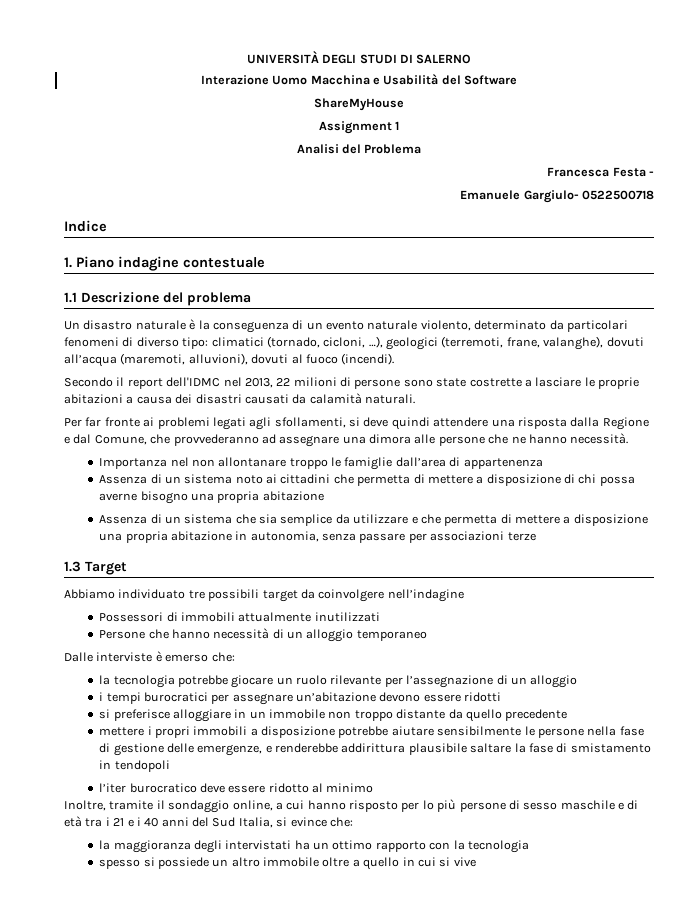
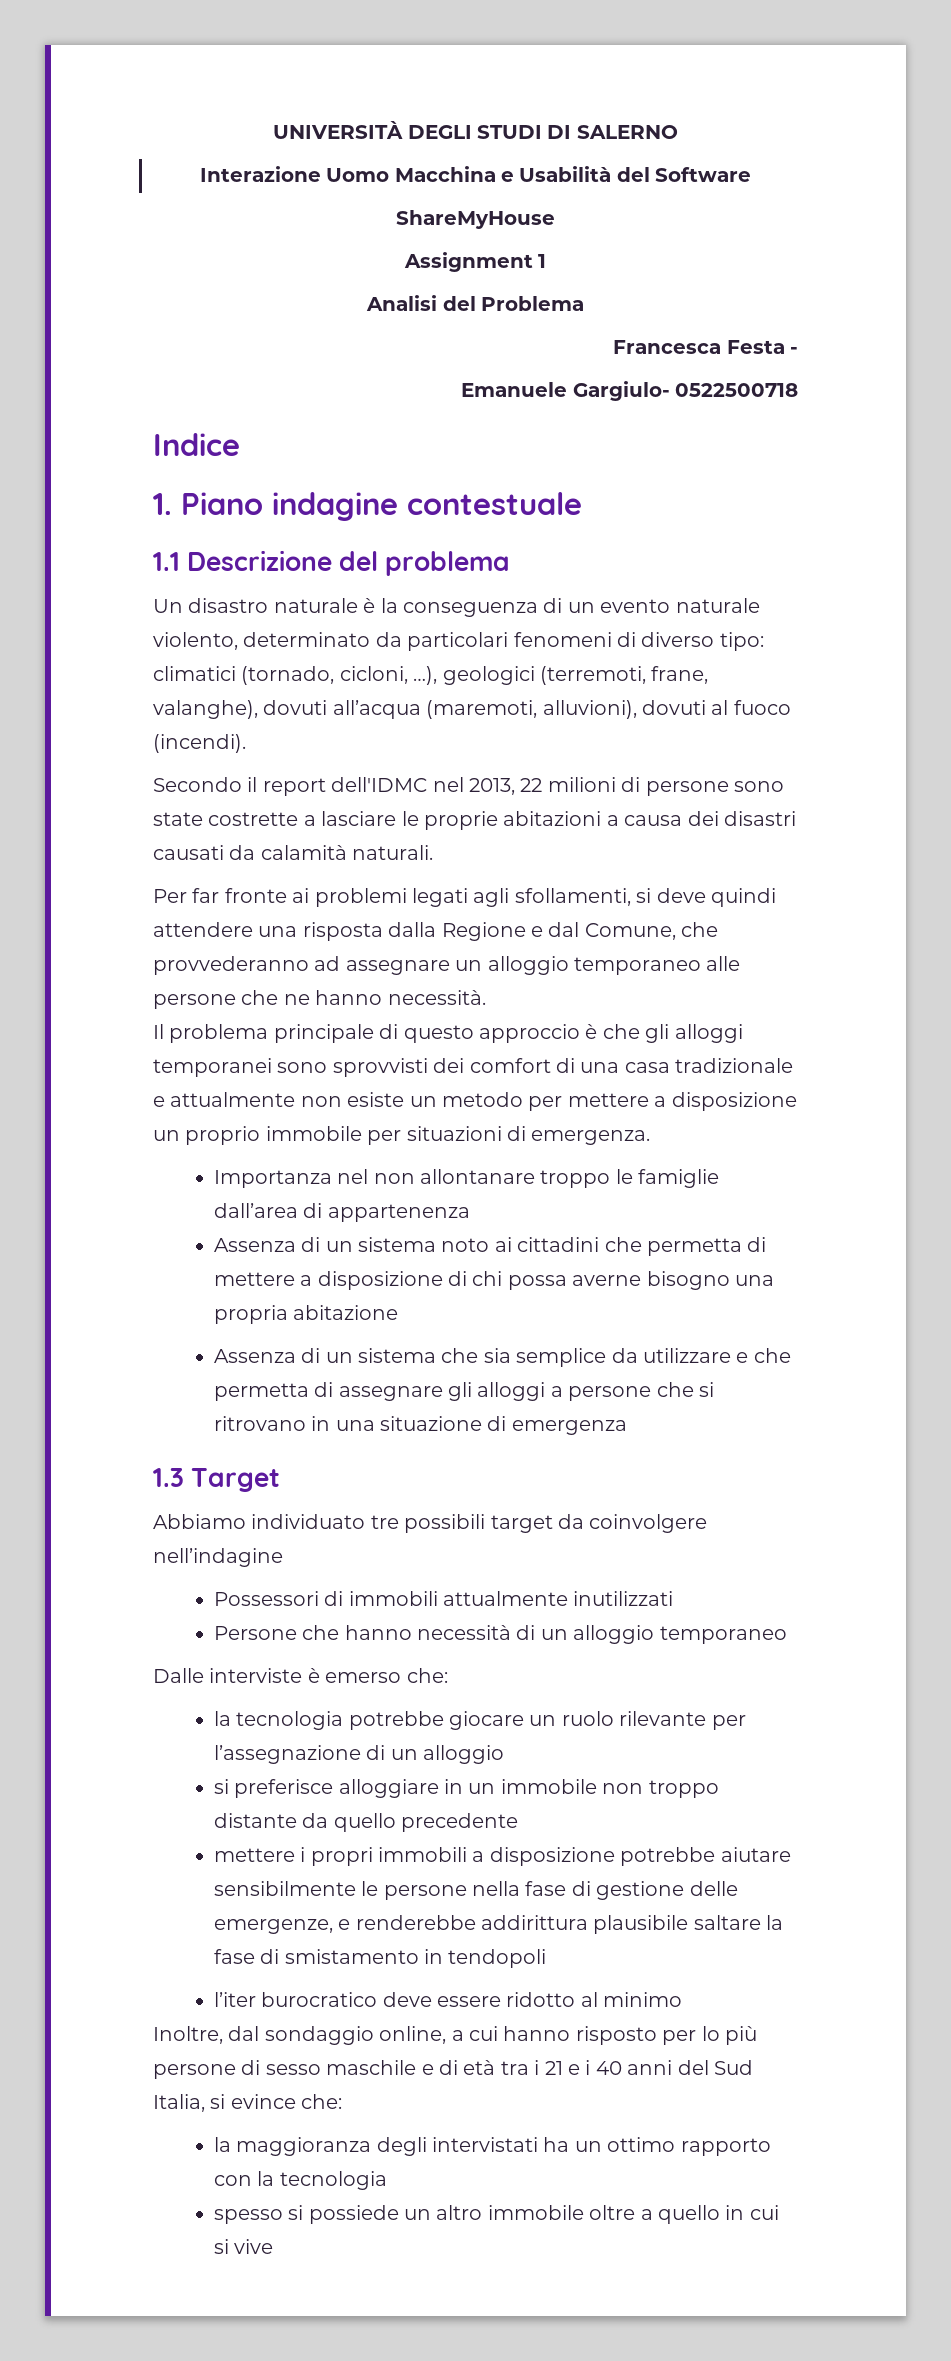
[342,434,411,444] una dimora -> [455,956,701,975] un alloggio temporaneo
(629, 438) none -> [153,1024,743,1043] [153,1058,794,1077] [153,1092,797,1111] [153,1126,651,1145] // Il problema principale di questo approccio è che gli alloggi temporanei sono sprovvisti dei comfort di una casa tradizionale e attualmente non esiste un metodo per mettere a disposizione un proprio immobile per situazioni di emergenza.
[515,514,648,526] [99,531,536,543] mettere a disposizione una propria abitazione in autonomia, senza passare per associazioni terze -> [338,1382,715,1401] [213,1416,627,1435] assegnare gli alloggi a persone che si ritrovano in una situazione di emergenza
[99,692,502,705] // i tempi burocratici per assegnare un’abitazione devono essere ridotti -> (505, 1754) none
[109,800,165,810] tramite il -> [228,2026,260,2041] dal

